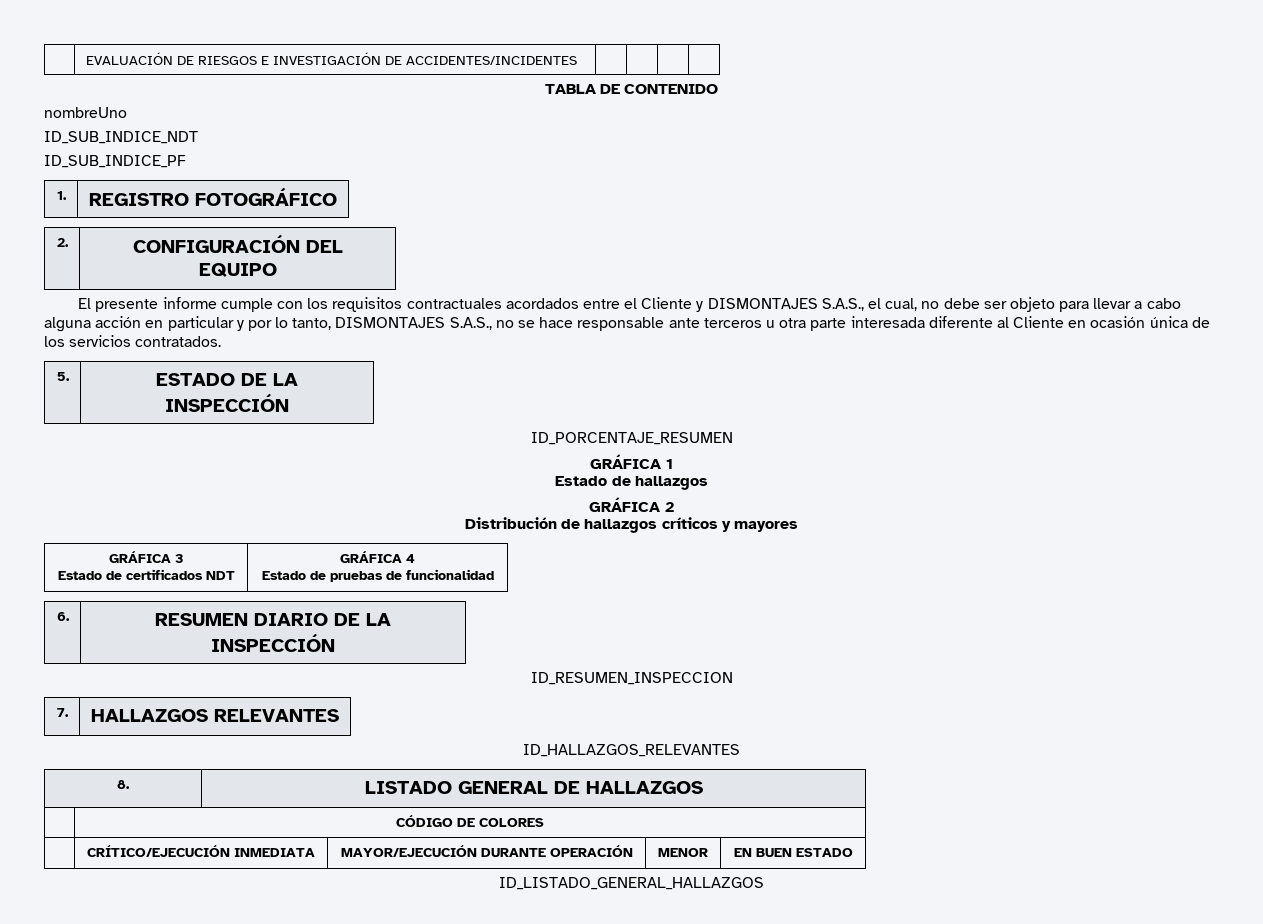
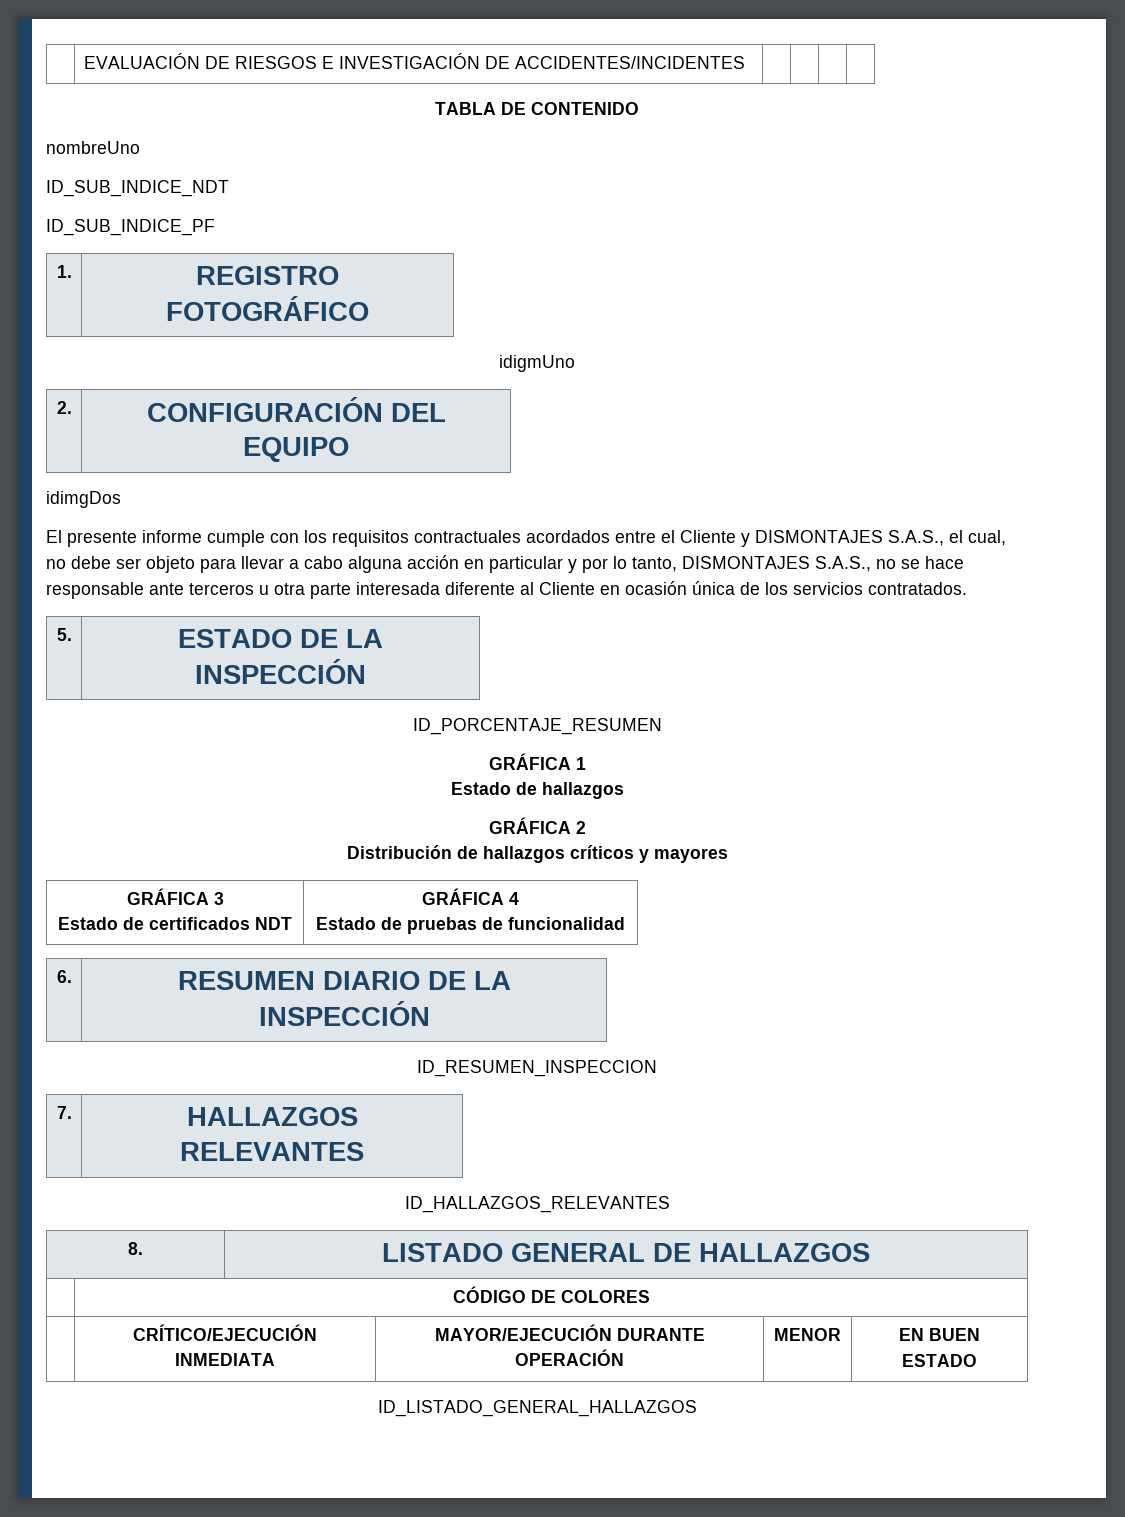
(337, 197) none -> [499,355,575,372] // idigmUno
(277, 270) none -> [46,491,121,508] // idimgDos

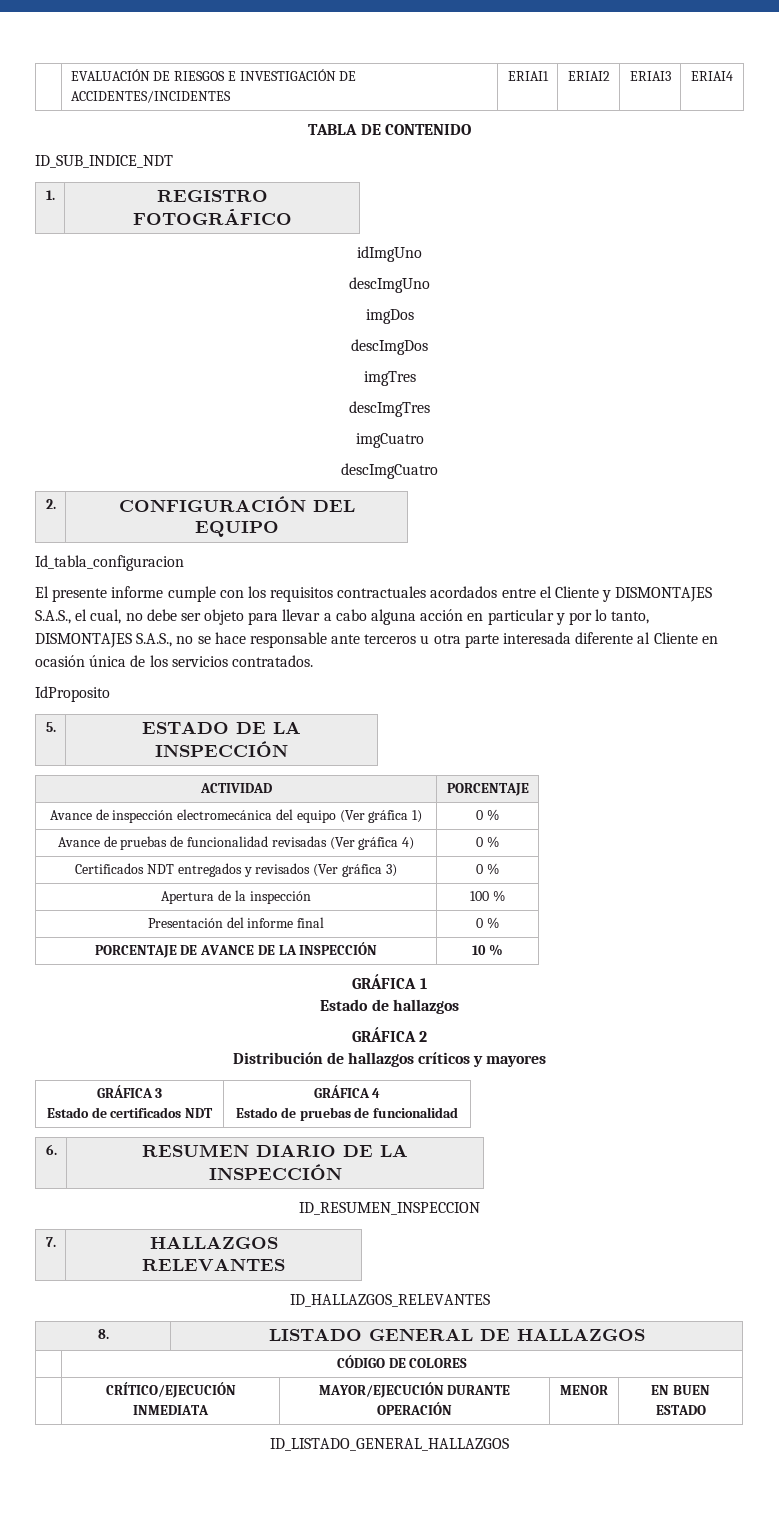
(745, 62) | | | -> [507,71,549,81] [567,71,610,81] [629,71,671,81] [691,71,733,81] ERIAI1 | ERIAI2 | ERIAI3 | ERIAI4
[46,141,140,154] // nombreUno -> (471, 129) none
[46,219,215,236] // ID_SUB_INDICE_PF -> (173, 161) none
[499,355,575,372] idigmUno -> [357,246,422,262] [349,277,430,293] [365,309,414,324] [351,339,428,355] [363,371,416,386] [349,401,430,417] [355,433,424,448] [341,463,438,479] idImgUno // descImgUno // imgDos // descImgDos // imgTres // descImgTres // imgCuatro // descImgCuatro
[46,491,121,508] idimgDos -> [35,555,184,571] Id_tabla_configuracion
(967, 588) none -> [35,686,110,702] // IdProposito
[412,718,662,735] // ID_PORCENTAJE_RESUMEN -> [199,783,272,793] [446,783,529,796] [49,809,423,823] [476,809,499,821] [57,836,415,850] [476,836,499,848] [75,863,397,877] [476,863,499,875] [161,890,311,904] [470,890,505,902] [147,917,325,928] [476,917,499,929] [94,942,378,958] [472,944,503,956] // ACTIVIDAD | PORCENTAJE // Avance de inspección electromecánica del equipo (Ver gráfica 1) | 0 % // Avance de pruebas de funcionalidad revisadas (Ver gráfica 4) | 0 % // Certificados NDT entregados y revisados (Ver gráfica 3) | 0 % // Apertura de la inspección | 100 % // Presentación del informe final | 0 % // PORCENTAJE DE AVANCE DE LA INSPECCIÓN | 10 %

